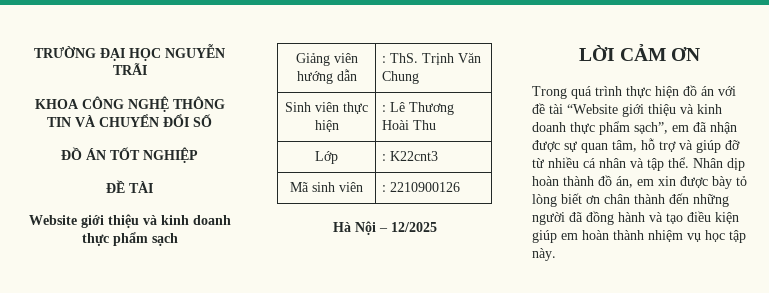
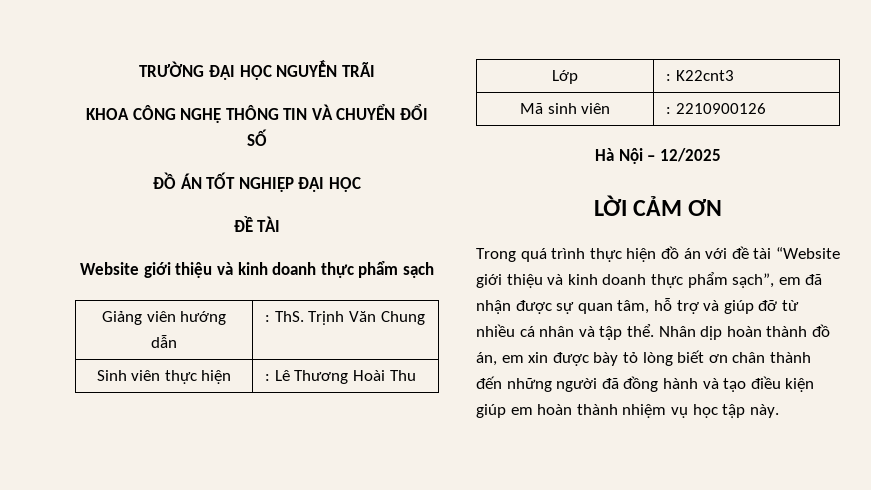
(198, 155) none -> [298,177,361,192] ĐẠI HỌC

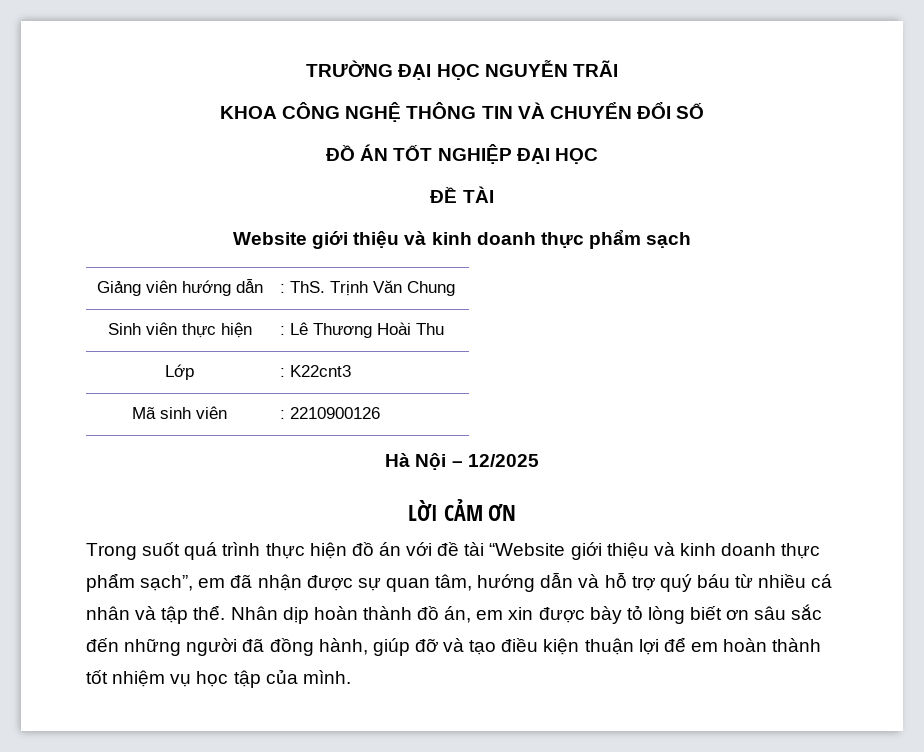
(516, 255) none -> [142,542,181,556] suốt
[653,298,778,314] hỗ trợ và giúp đỡ -> [477,572,730,592] hướng dẫn và hỗ trợ quý báu
[732,352,811,363] chân thành -> [754,604,823,620] sâu sắc
[662,378,698,389] hành -> [318,638,438,656] hành, giúp đỡ
[476,404,506,418] giúp -> [584,637,686,655] thuận lợi để
(618, 409) none -> [86,670,108,684] tốt
[749,404,779,418] này. -> [265,669,351,684] của mình.

